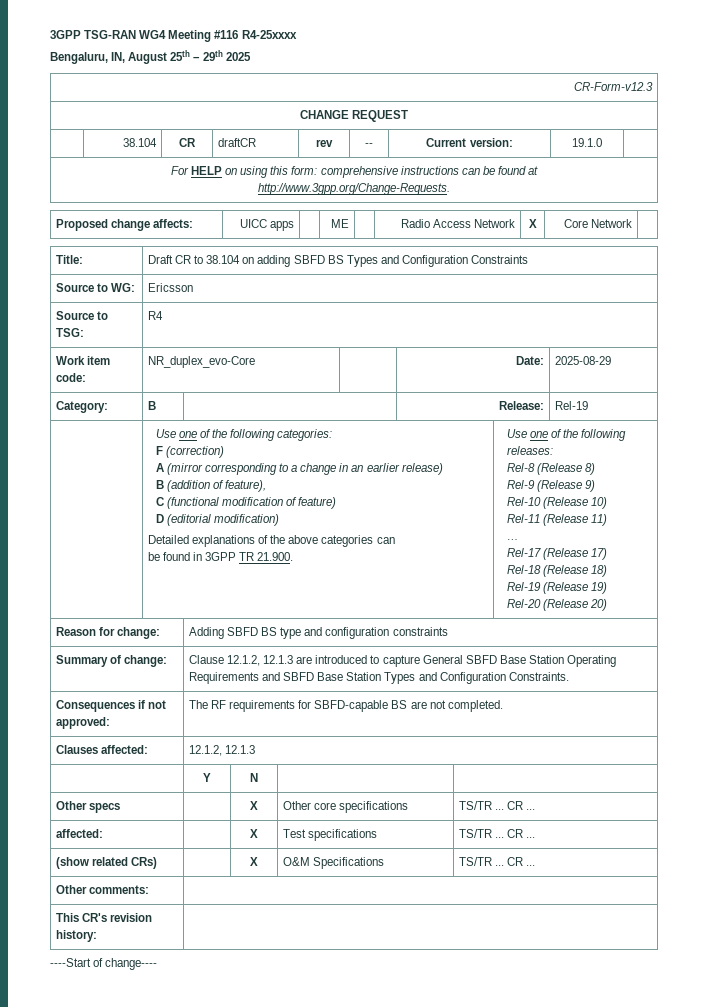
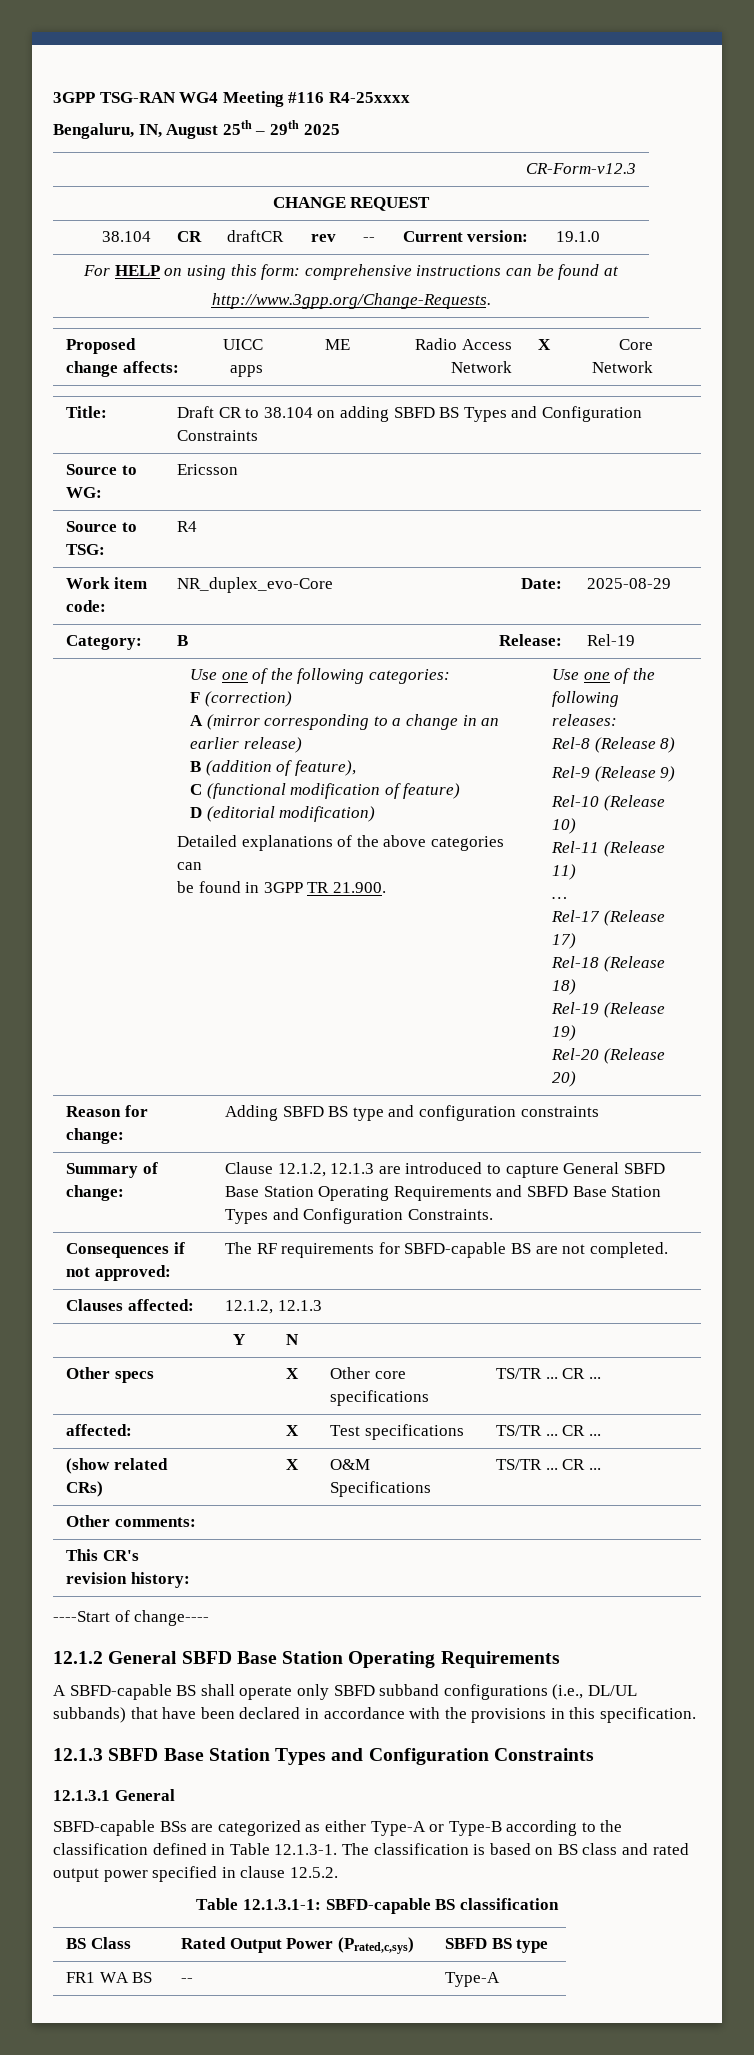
(158, 964) none -> [53,1651,560,1668] [53,1684,637,1700] [53,1707,697,1723] [53,1748,594,1765] [53,1789,175,1801] [53,1820,623,1836] [53,1843,689,1855] [53,1866,338,1882] [196,1898,559,1914] [66,1937,131,1949] [181,1937,414,1954] [445,1938,549,1953] [66,1972,153,1983] [181,1978,194,1983] [445,1972,501,1987] // 12.1.2 General SBFD Base Station Operating Requirements // A SBFD-capable BS shall operate only SBFD subband configurations (i.e., DL/UL subbands) that have been declared in accordance with the provisions in this specification. // 12.1.3 SBFD Base Station Types and Configuration Constraints // 12.1.3.1 General // SBFD-capable BSs are categorized as either Type-A or Type-B according to the classification defined in Table 12.1.3-1. The classification is based on BS class and rated output power specified in clause 12.5.2. // Table 12.1.3.1-1: SBFD-capable BS classification // BS Class | Rated Output Power (Prated,c,sys) | SBFD BS type // FR1 WA BS | -- | Type-A

